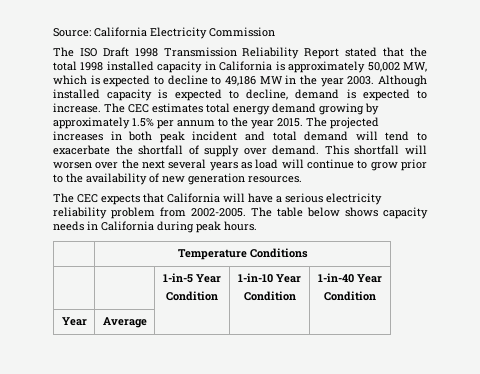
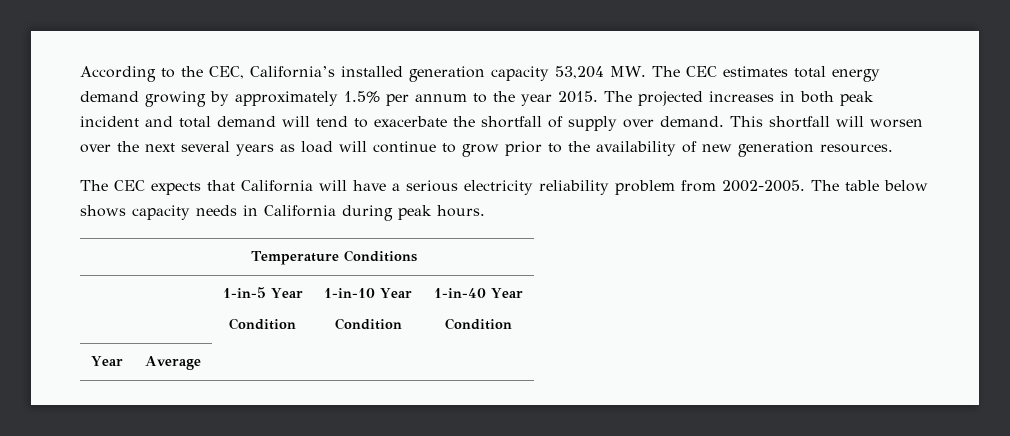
[53,27,275,39] [53,47,428,59] [53,61,428,73] [53,75,428,87] [53,89,428,101] [53,103,101,113] Source: California Electricity Commission // The ISO Draft 1998 Transmission Reliability Report stated that the total 1998 installed capacity in California is approximately 50,002 MW, which is expected to decline to 49,186 MW in the year 2003. Although installed capacity is expected to decline, demand is expected to increase. -> [80,66,646,82] According to the CEC, California’s installed generation capacity 53,204 MW.

